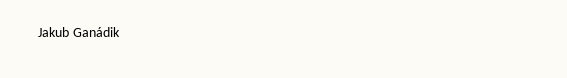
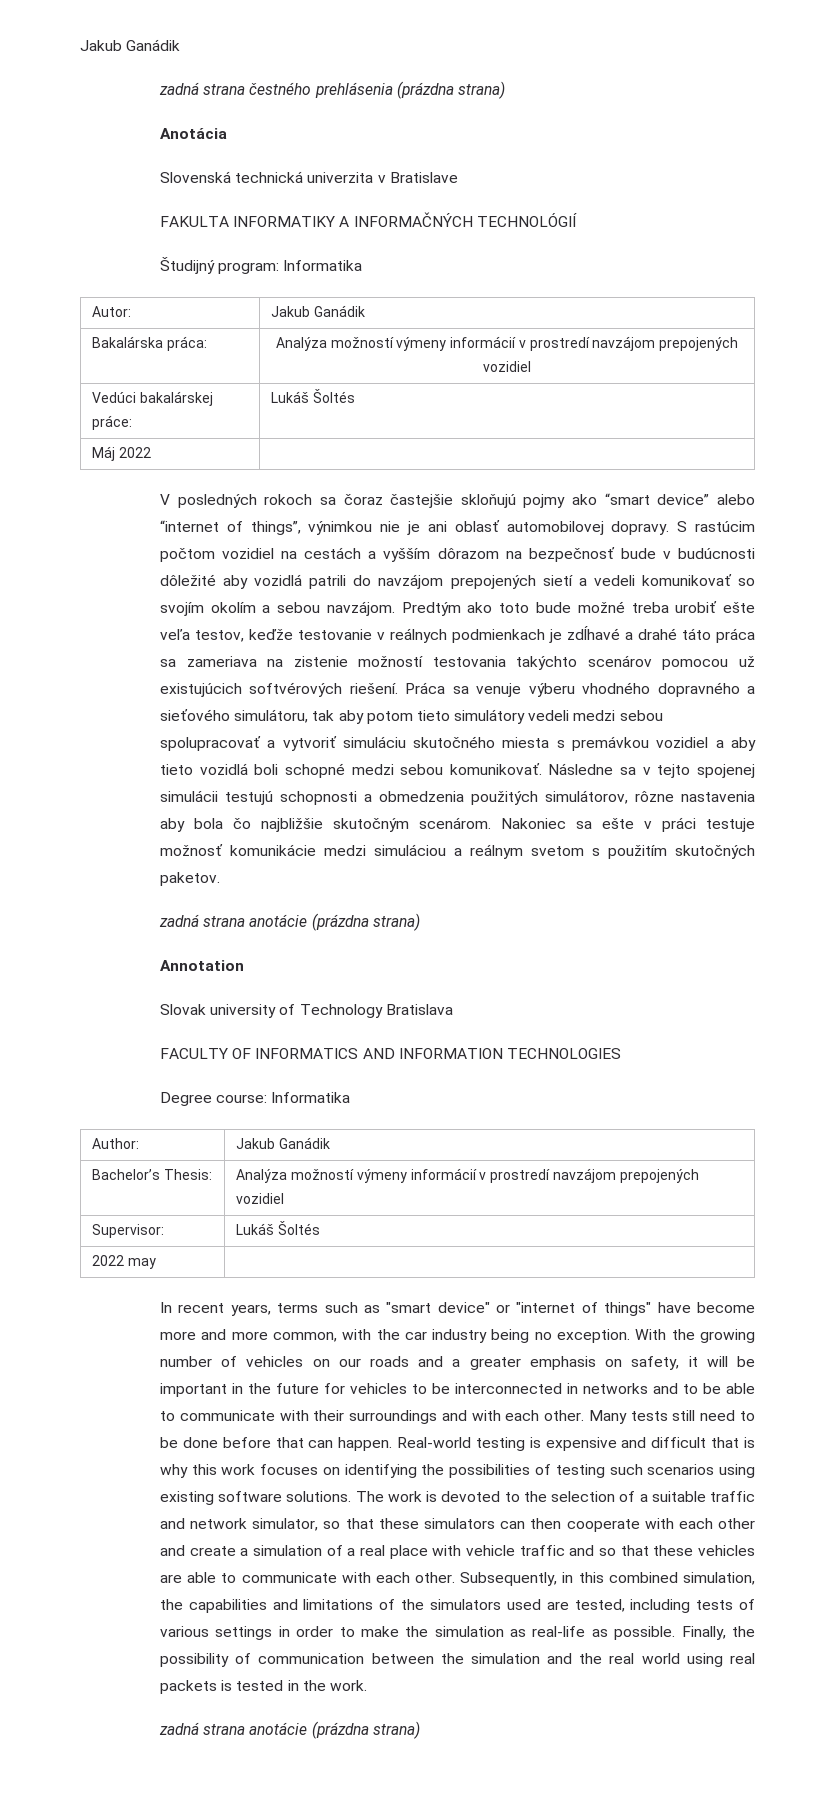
[38,27,120,37] Jakub Ganádik -> [80,39,181,51] [158,81,505,99] [159,128,227,139] [159,171,458,183] [159,212,577,227] [159,257,363,274] [92,306,132,317] [271,305,365,317] [92,336,207,351] [275,336,739,351] [483,361,531,372] [92,391,213,406] [92,415,133,430] [271,389,355,403] [92,446,151,461] [159,493,755,508] [159,520,756,535] [159,547,755,562] [159,574,755,589] [159,601,755,616] [159,626,755,643] [159,655,755,670] [159,682,756,697] [159,709,663,724] [159,736,756,751] [159,763,755,778] [159,790,755,805] [159,817,755,832] [159,844,755,859] [159,872,220,886] [158,913,420,931] [159,960,244,971] [159,1004,453,1018] [159,1048,621,1059] [159,1092,351,1106] [92,1138,140,1149] [236,1137,330,1149] [92,1169,212,1180] [236,1168,699,1183] [236,1193,285,1204] [92,1224,165,1238] [236,1221,320,1235] [92,1255,156,1269] [159,1302,755,1316] [159,1329,756,1343] [159,1356,756,1370] [159,1383,755,1397] [159,1410,756,1424] [159,1437,756,1451] [159,1464,755,1478] [159,1491,755,1505] [159,1518,756,1532] [159,1545,755,1559] [159,1572,756,1586] [159,1599,755,1613] [159,1626,755,1640] [159,1653,755,1667] [159,1680,367,1694] [158,1721,420,1739] Jakub Ganádik // zadná strana čestného prehlásenia (prázdna strana) // Anotácia // Slovenská technická univerzita v Bratislave // FAKULTA INFORMATIKY A INFORMAČNÝCH TECHNOLÓGIÍ // Študijný program: Informatika // Autor: | Jakub Ganádik // Bakalárska práca: | Analýza možností výmeny informácií v prostredí navzájom prepojených vozidiel // Vedúci bakalárskej práce: | Lukáš Šoltés // Máj 2022 | // V posledných rokoch sa čoraz častejšie skloňujú pojmy ako “smart device” alebo “internet of things”, výnimkou nie je ani oblasť automobilovej dopravy. S rastúcim počtom vozidiel na cestách a vyšším dôrazom na bezpečnosť bude v budúcnosti dôležité aby vozidlá patrili do navzájom prepojených sietí a vedeli komunikovať so svojím okolím a sebou navzájom. Predtým ako toto bude možné treba urobiť ešte veľa testov, keďže testovanie v reálnych podmienkach je zdĺhavé a drahé táto práca sa zameriava na zistenie možností testovania takýchto scenárov pomocou už existujúcich softvérových riešení. Práca sa venuje výberu vhodného dopravného a sieťového simulátoru, tak aby potom tieto simulátory vedeli medzi sebou spolupracovať a vytvoriť simuláciu skutočného miesta s premávkou vozidiel a aby tieto vozidlá boli schopné medzi sebou komunikovať. Následne sa v tejto spojenej simulácii testujú schopnosti a obmedzenia použitých simulátorov, rôzne nastavenia aby bola čo najbližšie skutočným scenárom. Nakoniec sa ešte v práci testuje možnosť komunikácie medzi simuláciou a reálnym svetom s použitím skutočných paketov. // zadná strana anotácie (prázdna strana) // Annotation // Slovak university of Technology Bratislava // FACULTY OF INFORMATICS AND INFORMATION TECHNOLOGIES // Degree course: Informatika // Author: | Jakub Ganádik // Bachelor’s Thesis: | Analýza možností výmeny informácií v prostredí navzájom prepojených vozidiel // Supervisor: | Lukáš Šoltés // 2022 may | // In recent years, terms such as "smart device" or "internet of things" have become more and more common, with the car industry being no exception. With the growing number of vehicles on our roads and a greater emphasis on safety, it will be important in the future for vehicles to be interconnected in networks and to be able to communicate with their surroundings and with each other. Many tests still need to be done before that can happen. Real-world testing is expensive and difficult that is why this work focuses on identifying the possibilities of testing such scenarios using existing software solutions. The work is devoted to the selection of a suitable traffic and network simulator, so that these simulators can then cooperate with each other and create a simulation of a real place with vehicle traffic and so that these vehicles are able to communicate with each other. Subsequently, in this combined simulation, the capabilities and limitations of the simulators used are tested, including tests of various settings in order to make the simulation as real-life as possible. Finally, the possibility of communication between the simulation and the real world using real packets is tested in the work. // zadná strana anotácie (prázdna strana)

